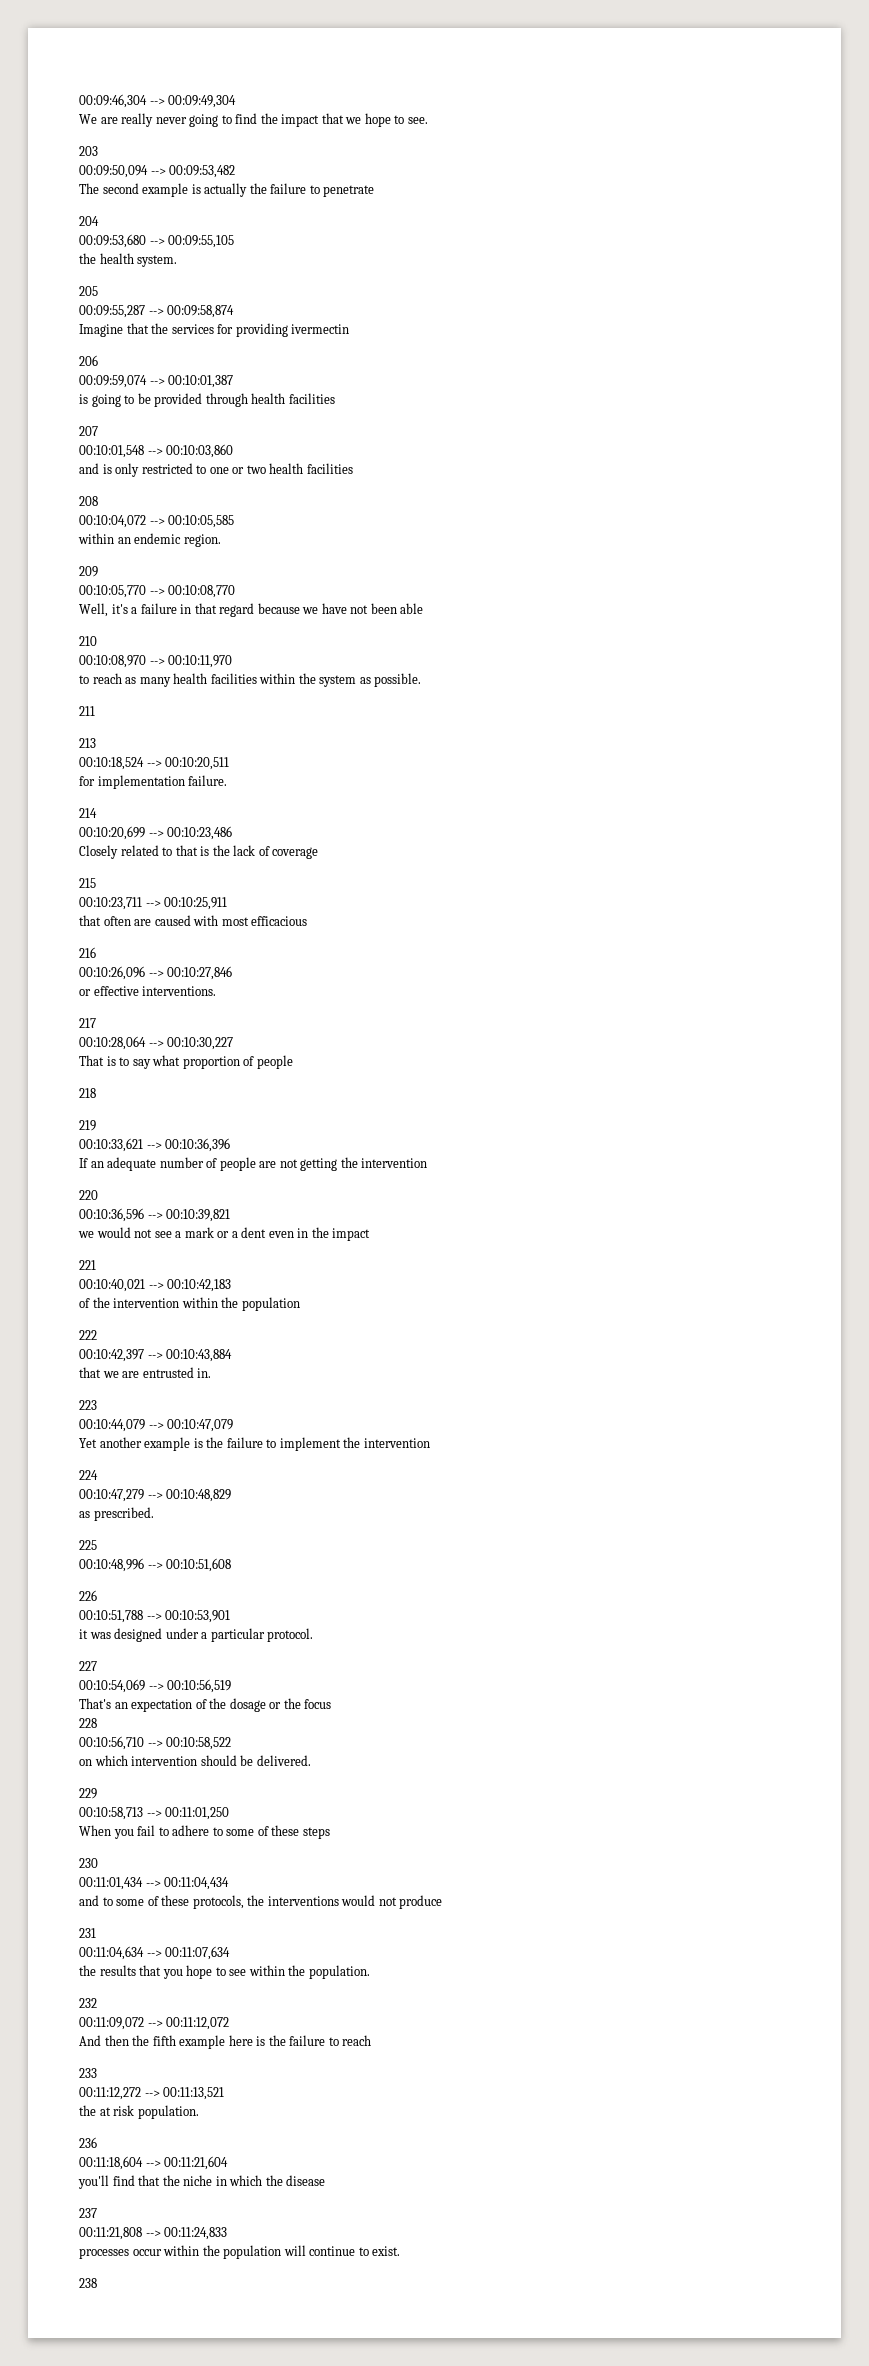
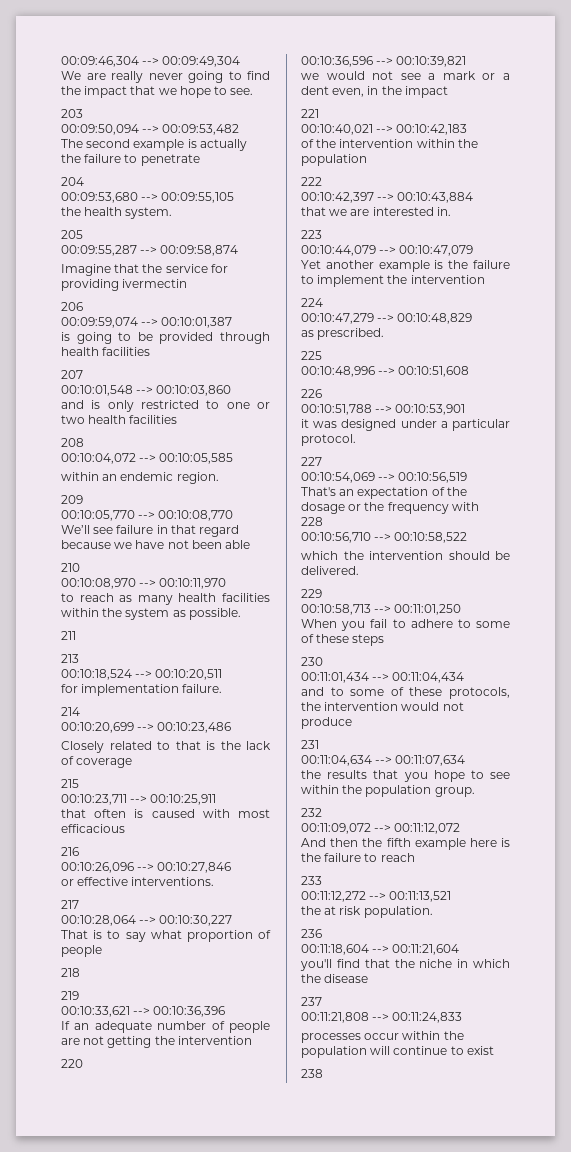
[171,324,214,334] services -> [165,264,208,273] service
[79,603,138,617] Well, it's a -> [61,525,114,534] We’ll see
[134,919,152,926] are -> [134,809,144,818] is
[268,1231,294,1238] even -> [332,88,365,97] even,
[142,1367,194,1378] entrusted -> [372,207,434,216] interested
[304,1699,332,1709] focus -> [387,502,479,514] frequency with
[79,1755,128,1766] on which -> [301,551,364,560] which the
[267,1896,339,1906] interventions -> [324,702,399,711] intervention
[308,1965,370,1979] population. -> [365,785,475,797] population group.
[372,2246,401,2256] exist. -> [466,1046,494,1055] exist

